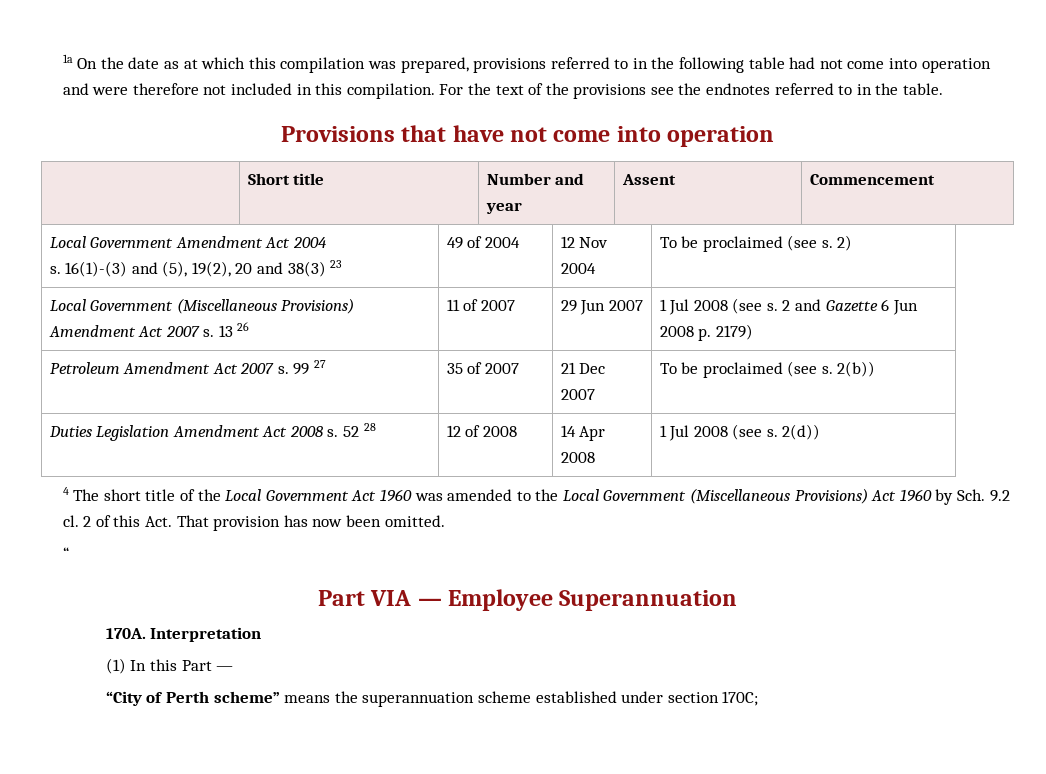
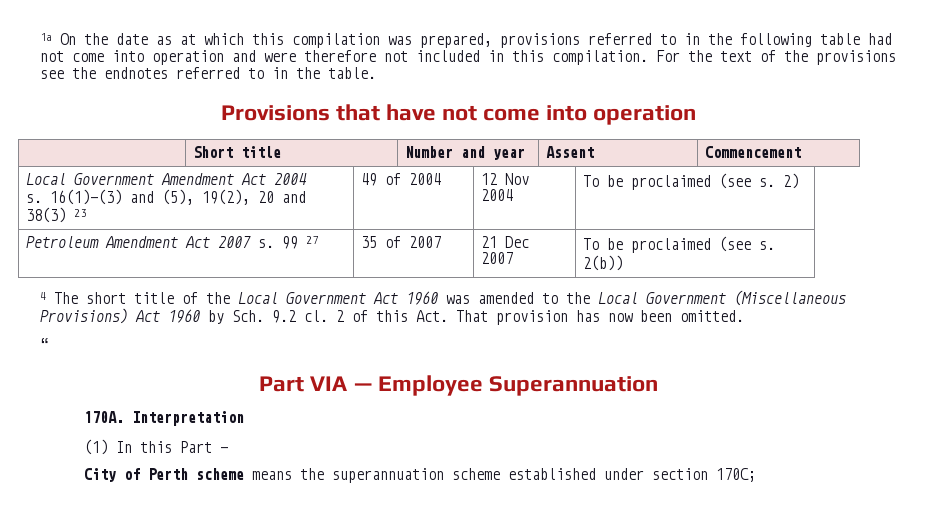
[49,298,355,314] [48,322,250,337] [446,299,515,311] [560,300,643,315] [659,298,918,315] [659,324,753,341] // Local Government (Miscellaneous Provisions) Amendment Act 2007 s. 13 26 | 11 of 2007 | 29 Jun 2007 | 1 Jul 2008 (see s. 2 and Gazette 6 Jun 2008 p. 2179) -> (799, 181) none
[48,423,376,441] [446,425,517,437] [560,425,606,441] [560,452,595,463] [659,424,821,441] // Duties Legislation Amendment Act 2008 s. 52 28 | 12 of 2008 | 14 Apr 2008 | 1 Jul 2008 (see s. 2(d)) -> (623, 263) none
[105,691,142,706] “City -> [83,468,116,482] City
[213,691,280,703] scheme” -> [195,468,244,480] scheme

